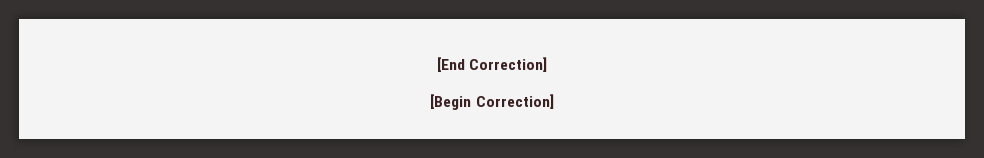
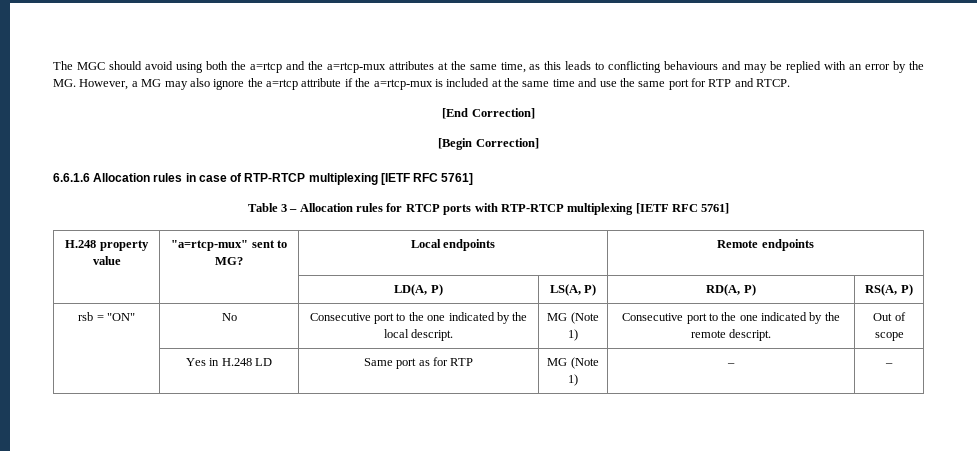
[436,57,548,72] [430,94,554,110] [End Correction] // [Begin Correction] -> [53,61,925,73] [53,78,791,90] [442,108,535,119] [438,138,539,150] [53,173,474,185] [247,203,730,215] [65,240,149,251] [92,256,121,265] [171,240,287,251] [215,257,243,265] [410,239,496,251] [717,239,814,251] [394,284,443,296] [549,284,597,296] [706,284,756,296] [865,284,913,296] [78,312,135,321] [221,313,237,321] [309,312,528,324] [383,329,454,341] [547,312,599,324] [568,329,578,341] [622,312,840,324] [690,329,772,341] [873,312,906,321] [874,332,904,341] [185,358,273,366] [363,357,474,369] [547,357,599,369] [568,374,578,386] [727,363,735,366] [885,363,893,366] The MGC should avoid using both the a=rtcp and the a=rtcp-mux attributes at the same time, as this leads to conflicting behaviours and may be replied with an error by the MG. However, a MG may also ignore the a=rtcp attribute if the a=rtcp-mux is included at the same time and use the same port for RTP and RTCP. // [End Correction] // [Begin Correction] // 6.6.1.6 Allocation rules in case of RTP-RTCP multiplexing [IETF RFC 5761] // Table 3 – Allocation rules for RTCP ports with RTP-RTCP multiplexing [IETF RFC 5761] // H.248 property value | "a=rtcp-mux" sent to MG? | Local endpoints | Remote endpoints // | | LD(A, P) | LS(A, P) | RD(A, P) | RS(A, P) // rsb = "ON" | No | Consecutive port to the one indicated by the local descript. | MG (Note 1) | Consecutive port to the one indicated by the remote descript. | Out of scope // | Yes in H.248 LD | Same port as for RTP | MG (Note 1) | – | –

